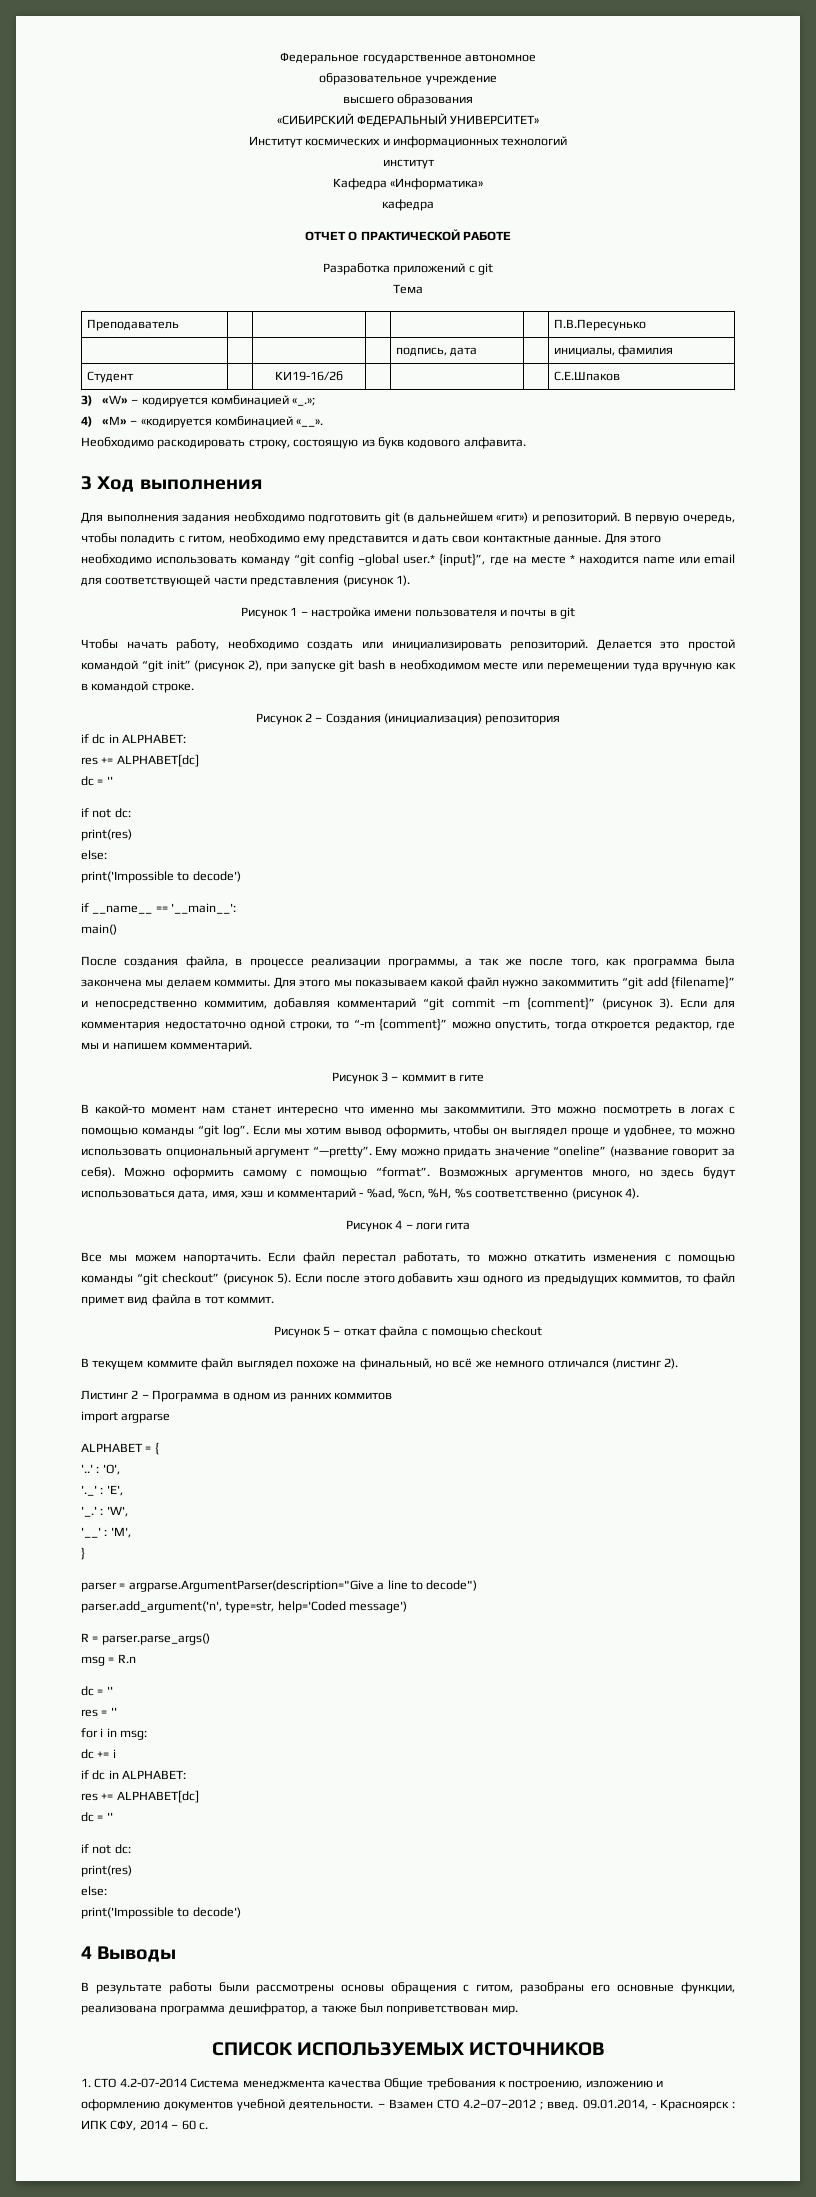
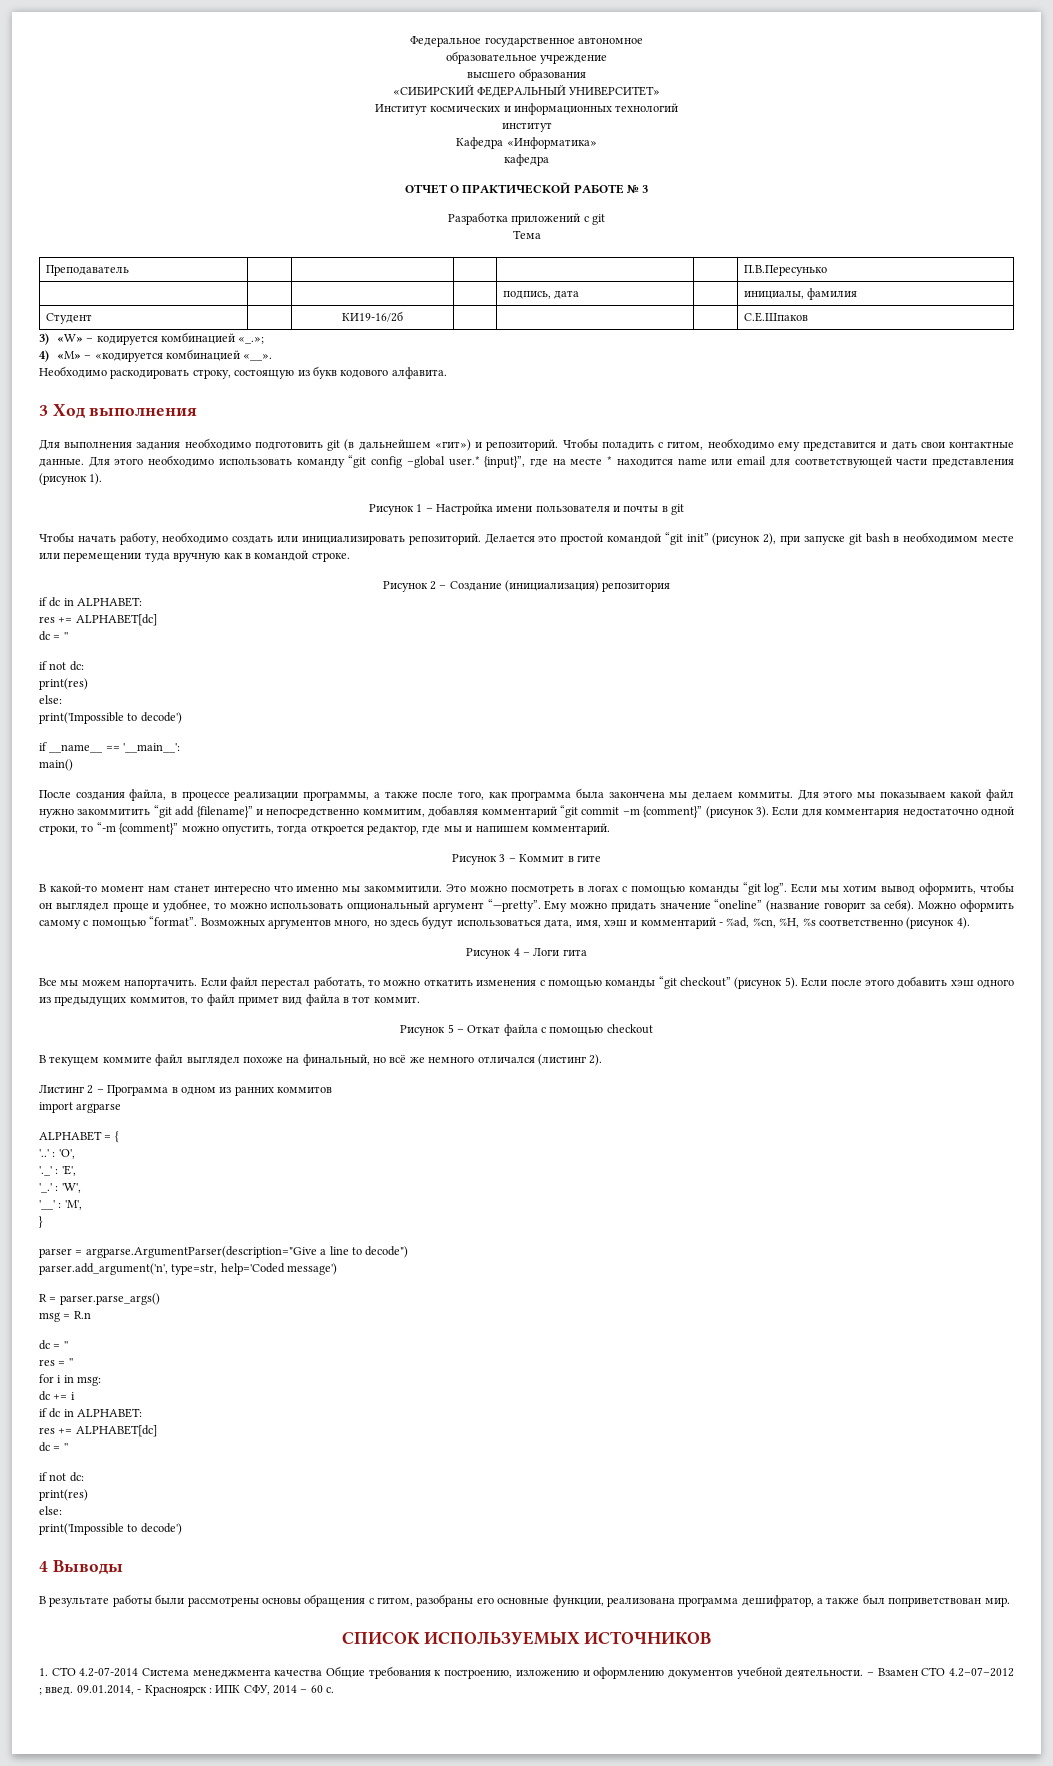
(512, 236) none -> [626,185,649,193] № 3
[623,512,736,524] [81,533,117,543] В первую очередь, чтобы -> [562,438,598,448] Чтобы
[310,607,371,619] настройка -> [435,503,493,515] Настройка
[325,713,381,724] Создания -> [449,581,502,591] Создание
[479,958,522,966] так же -> [384,791,418,798] также
[401,1074,447,1082] коммит -> [519,854,565,862] Коммит
[415,1222,442,1230] логи -> [533,947,560,956] Логи
[343,1328,377,1336] откат -> [467,1025,501,1033] Откат

